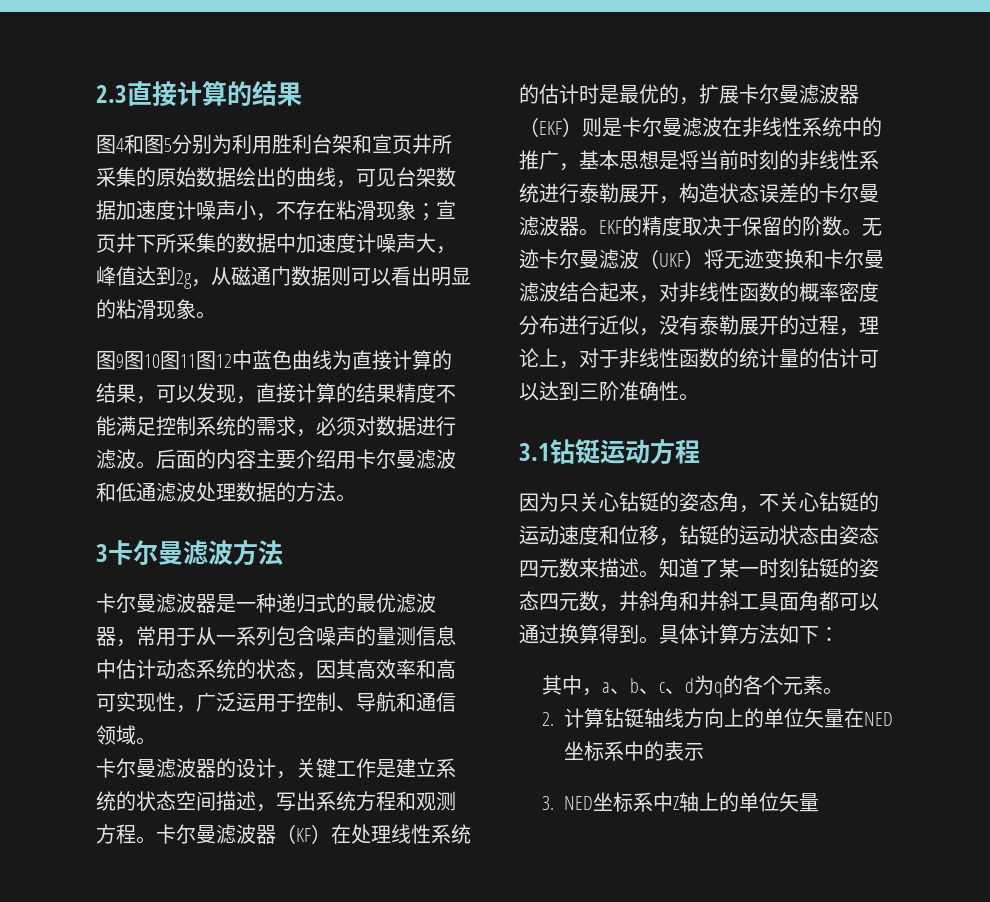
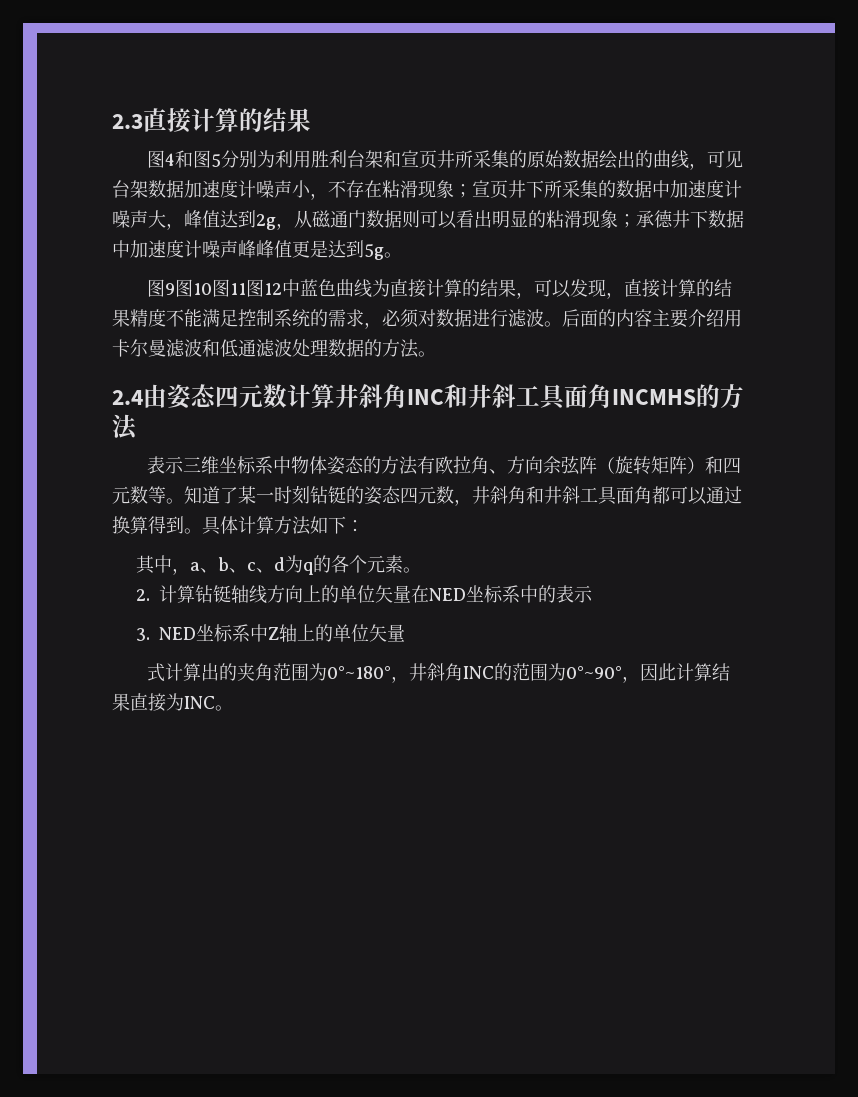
(196, 309) none -> [618,210,744,228] [112,240,384,260] ；承德井下数据中加速度计噪声峰峰值更是达到5g
[96,540,283,566] [96,593,436,613] [96,626,456,647] [96,659,456,680] [96,692,456,713] [96,725,156,745] [96,758,456,779] [96,791,456,812] [96,824,471,844] [519,84,859,105] [519,117,882,137] [519,150,879,171] [519,183,879,204] [519,216,882,236] [519,249,884,269] [519,282,879,303] [519,315,879,336] [519,348,879,369] [519,381,699,401] [519,439,700,465] [519,492,879,513] [519,525,879,546] [519,558,639,578] 3卡尔曼滤波方法 // 卡尔曼滤波器是一种递归式的最优滤波器，常用于从一系列包含噪声的量测信息中估计动态系统的状态，因其高效率和高可实现性，广泛运用于控制、导航和通信领域。 // 卡尔曼滤波器的设计，关键工作是建立系统的状态空间描述，写出系统方程和观测方程。卡尔曼滤波器（KF）在处理线性系统的估计时是最优的，扩展卡尔曼滤波器（EKF）则是卡尔曼滤波在非线性系统中的推广，基本思想是将当前时刻的非线性系统进行泰勒展开，构造状态误差的卡尔曼滤波器。EKF的精度取决于保留的阶数。无迹卡尔曼滤波（UKF）将无迹变换和卡尔曼滤波结合起来，对非线性函数的概率密度分布进行近似，没有泰勒展开的过程，理论上，对于非线性函数的统计量的估计可以达到三阶准确性。 // 3.1钻铤运动方程 // 因为只关心钻铤的姿态角，不关心钻铤的运动速度和位移，钻铤的运动状态由姿态四元数来描述 -> [112,384,744,410] [112,414,138,440] [147,456,742,475] [112,486,166,504] 2.4由姿态四元数计算井斜角INC和井斜工具面角INCMHS的方法 // 表示三维坐标系中物体姿态的方法有欧拉角、方向余弦阵（旋转矩阵）和四元数等
(820, 802) none -> [147,663,731,683] [112,693,233,712] // 式计算出的夹角范围为0°~180°，井斜角INC的范围为0°~90°，因此计算结果直接为INC。

